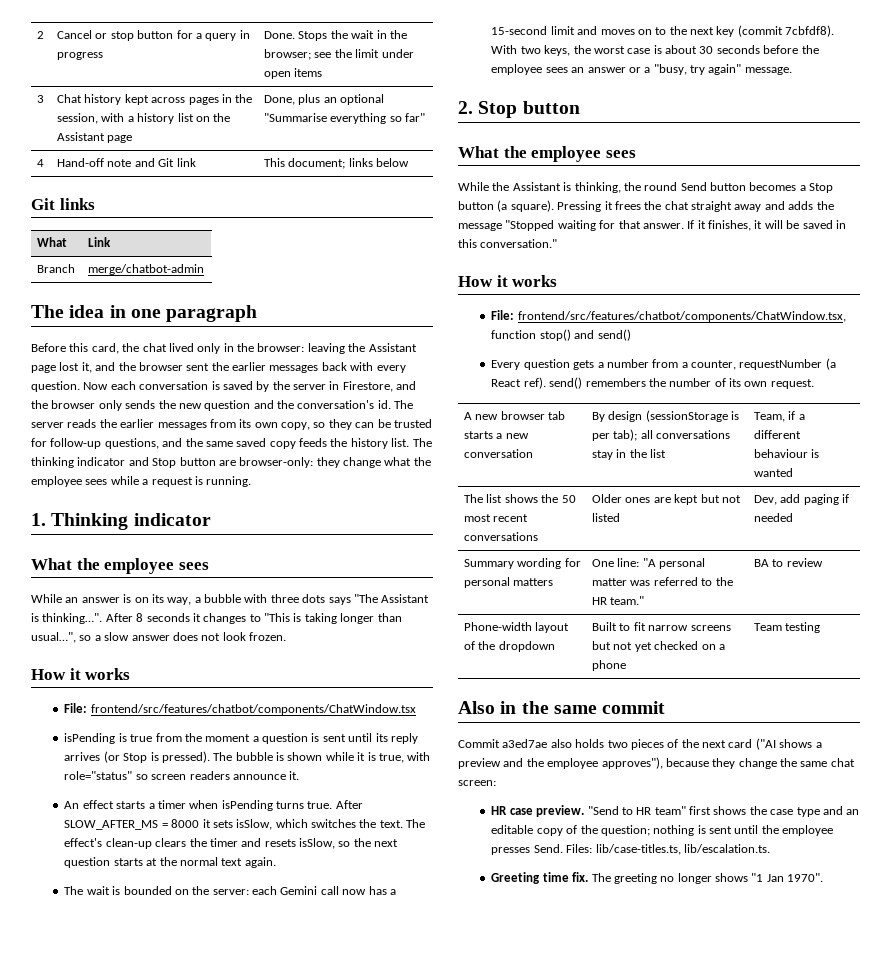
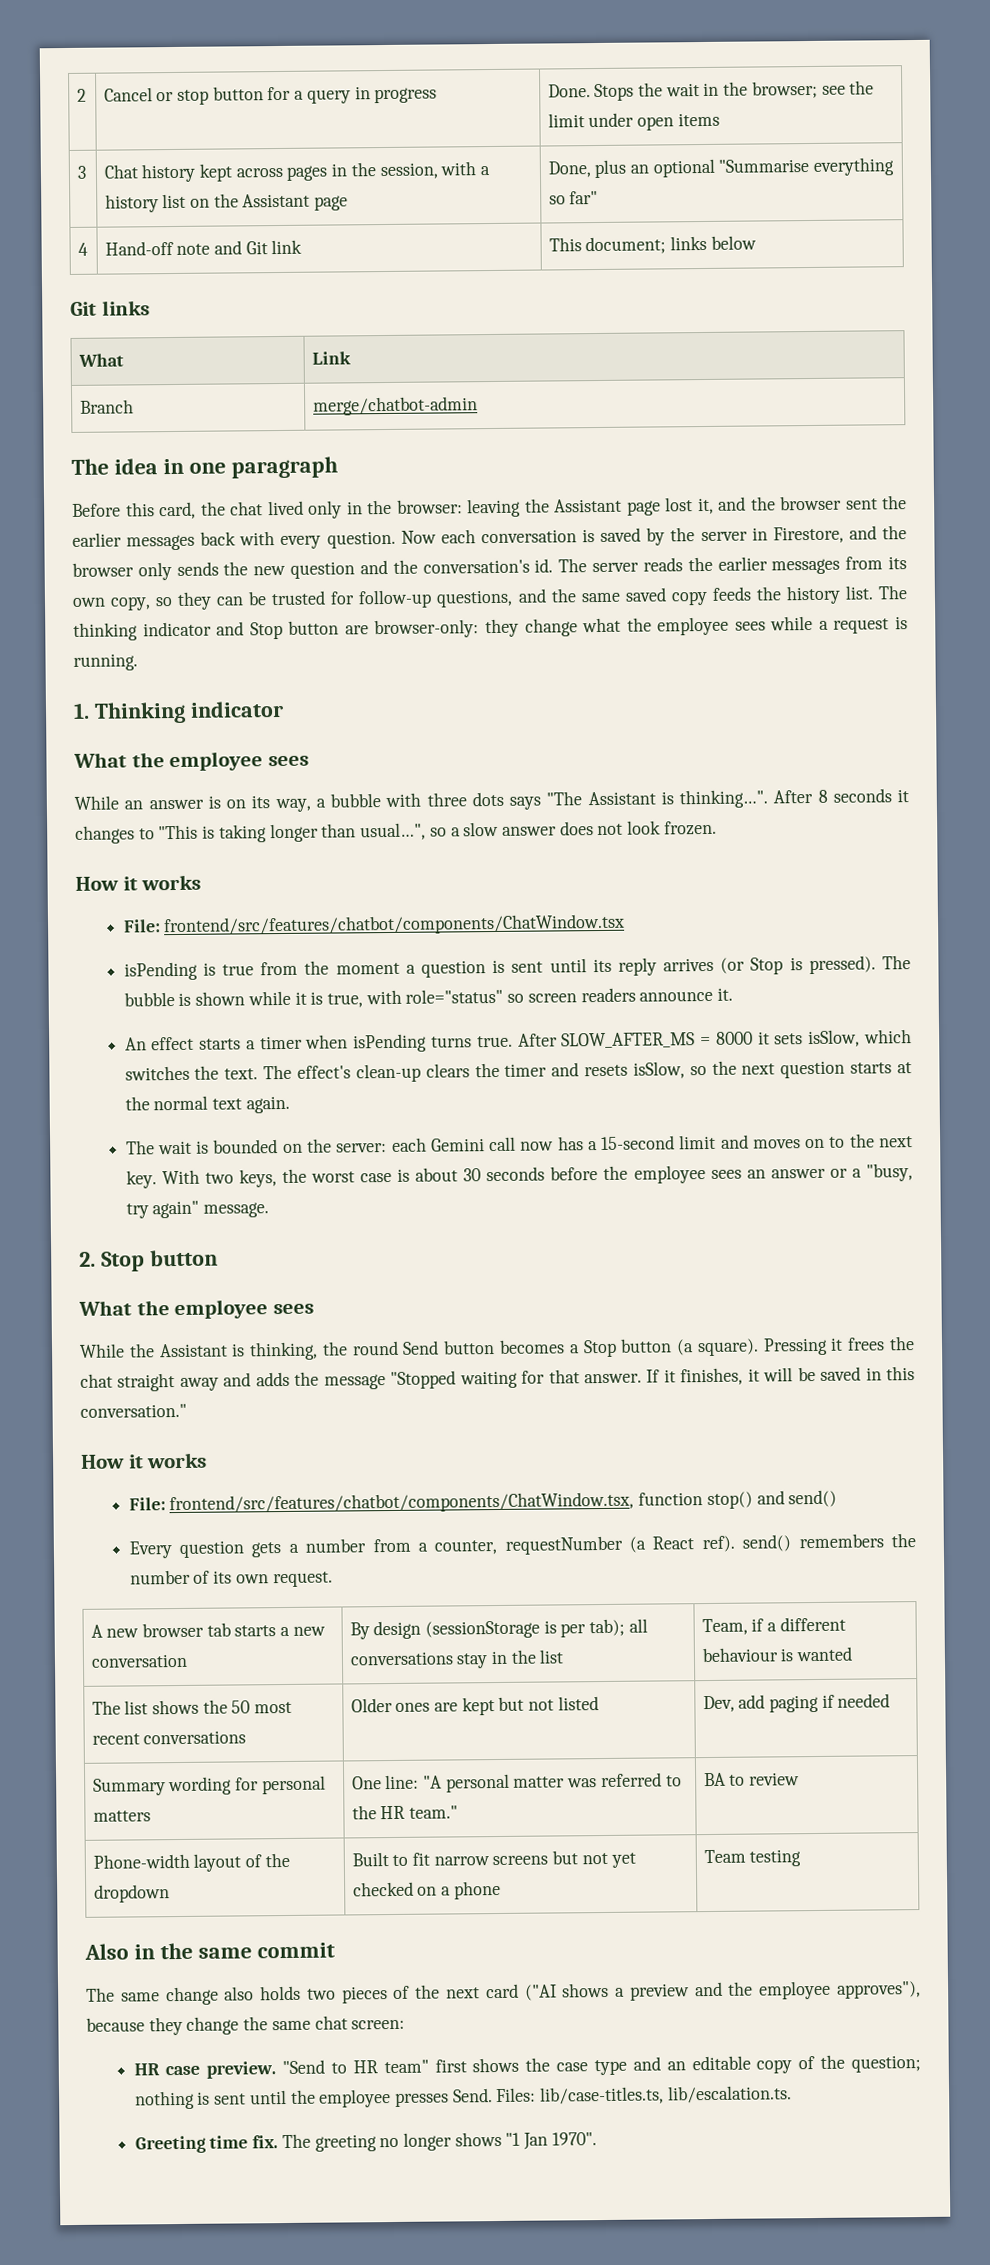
[716,25,835,37] key (commit 7cbfdf8). -> [125,1170,157,1189] key.
[458,739,548,748] Commit a3ed7ae -> [86,1986,219,2006] The same change

